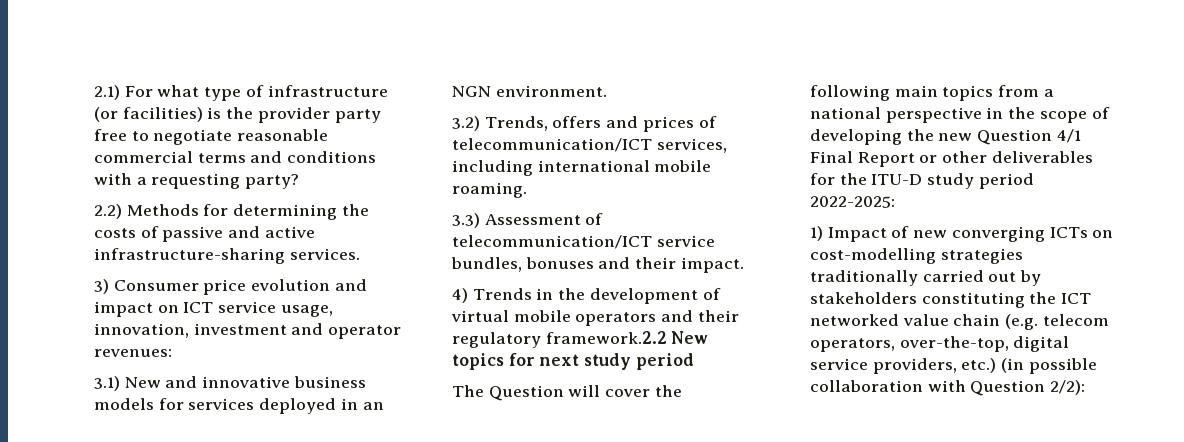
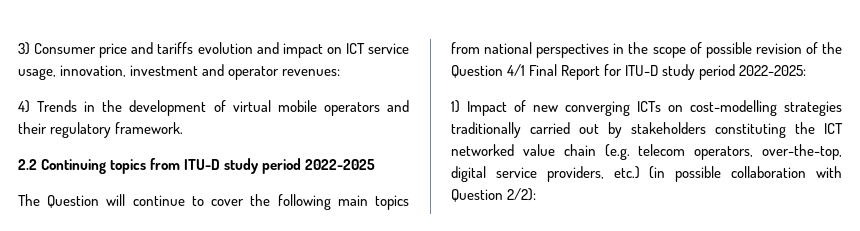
[94,85,388,101] [94,107,381,123] [94,129,329,145] [94,151,377,163] [94,173,300,189] [94,204,369,220] [94,226,315,242] [94,248,360,264] 2.1) For what type of infrastructure (or facilities) is the provider party free to negotiate reasonable commercial terms and conditions with a requesting party? // 2.2) Methods for determining the costs of passive and active infrastructure-sharing services. // -> (18, 48) none
(247, 287) none -> [131,42,194,54] and tariffs
[94,376,366,391] [94,398,384,414] [452,85,607,97] [452,116,717,132] [452,138,727,153] [452,160,712,176] [452,182,527,198] [452,213,604,228] [452,235,715,249] [451,257,744,273] // 3.1) New and innovative business models for services deployed in an NGN environment. // 3.2) Trends, offers and prices of telecommunication/ICT services, including international mobile roaming. // 3.3) Assessment of telecommunication/ICT service bundles, bonuses and their impact. -> (341, 72) none
[545,331,709,344] [452,353,694,370] framework.2.2 New topics for next study period -> [115,122,184,134] [18,158,376,174] framework. // 2.2 Continuing topics from ITU-D study period 2022-2025
(601, 391) none -> [132,195,204,206] continue to
[1043,89,1054,97] [810,107,982,123] a national perspective -> [484,42,610,58] national perspectives
[810,129,1081,145] [810,151,1093,167] [810,173,867,185] developing the new Question 4/1 Final Report or other deliverables for the -> [705,42,842,58] [451,64,623,80] possible revision of the Question 4/1 Final Report for

